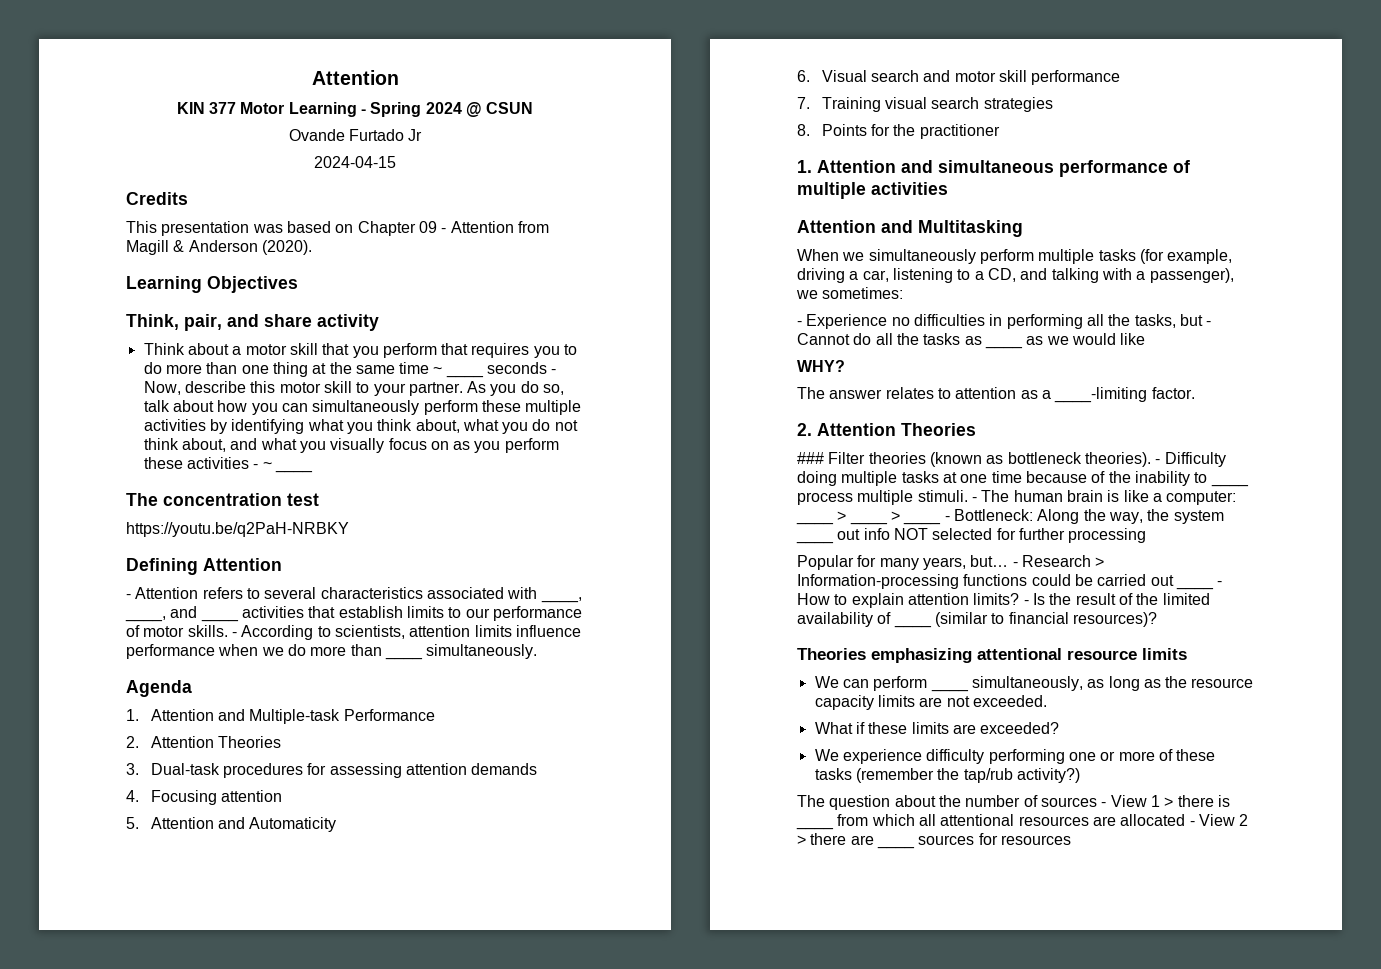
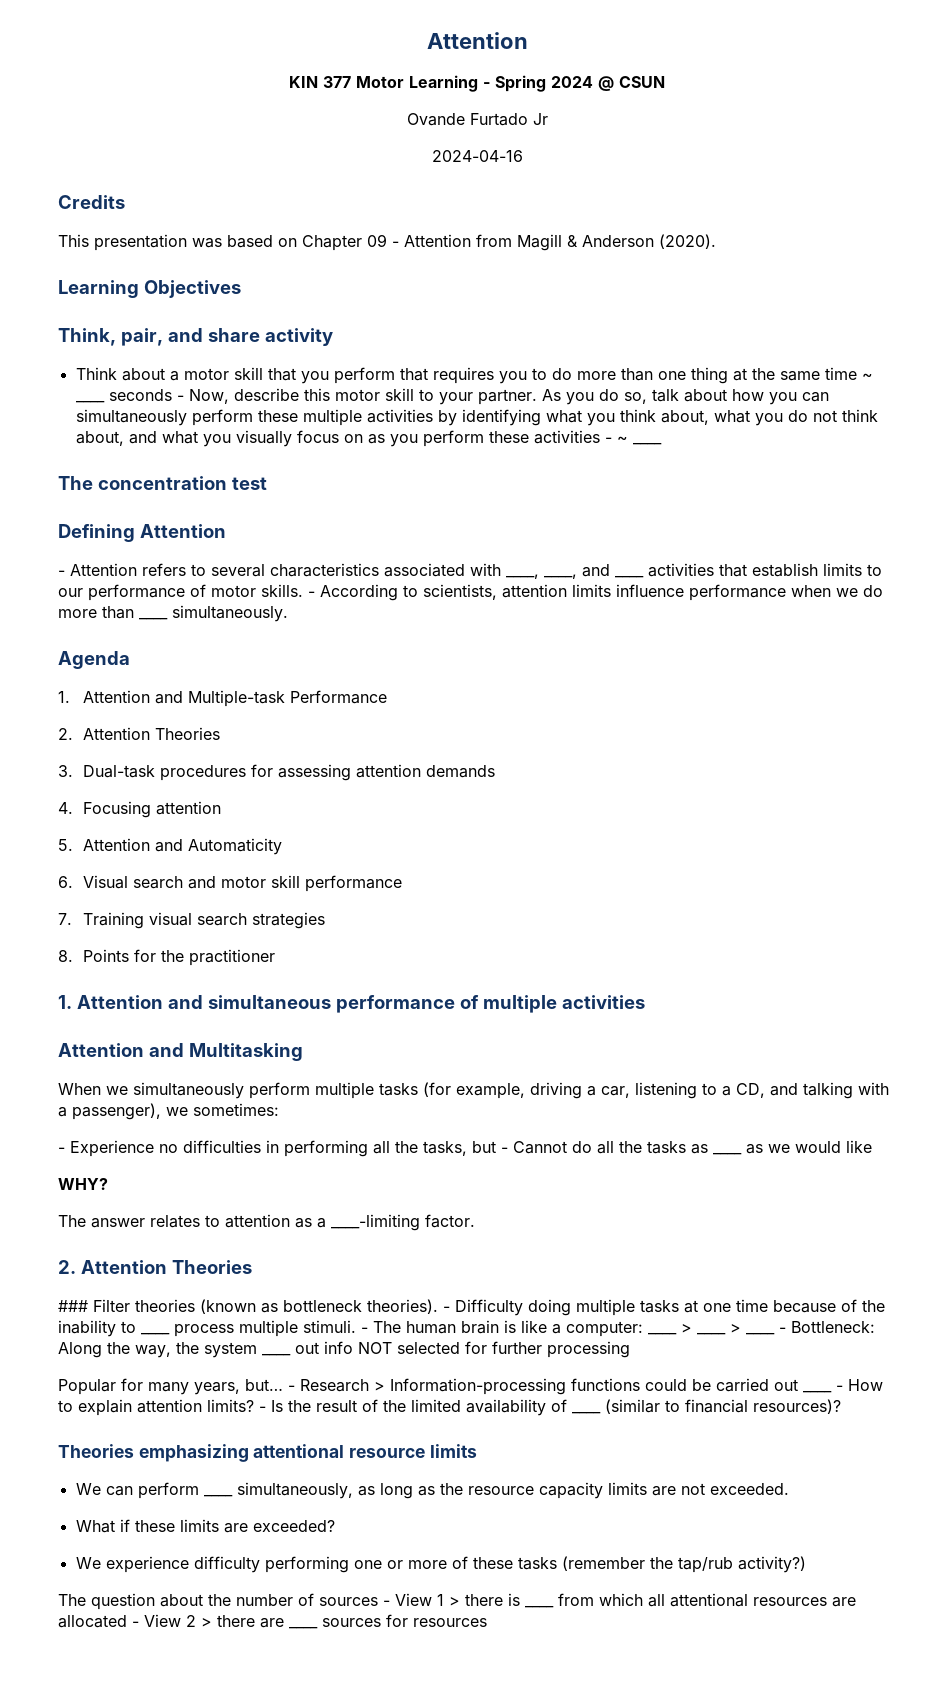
[314,156,396,168] 2024-04-15 -> [431,150,523,162] 2024-04-16
[126,522,349,537] // https://youtu.be/q2PaH-NRBKY -> (267, 483) none

